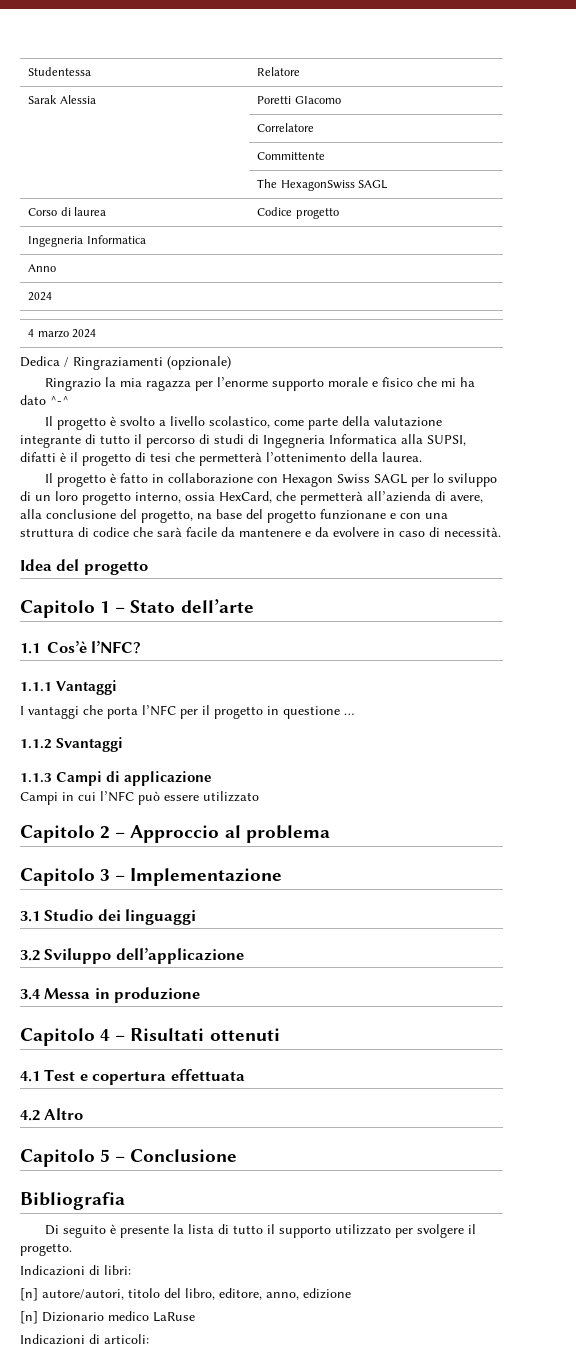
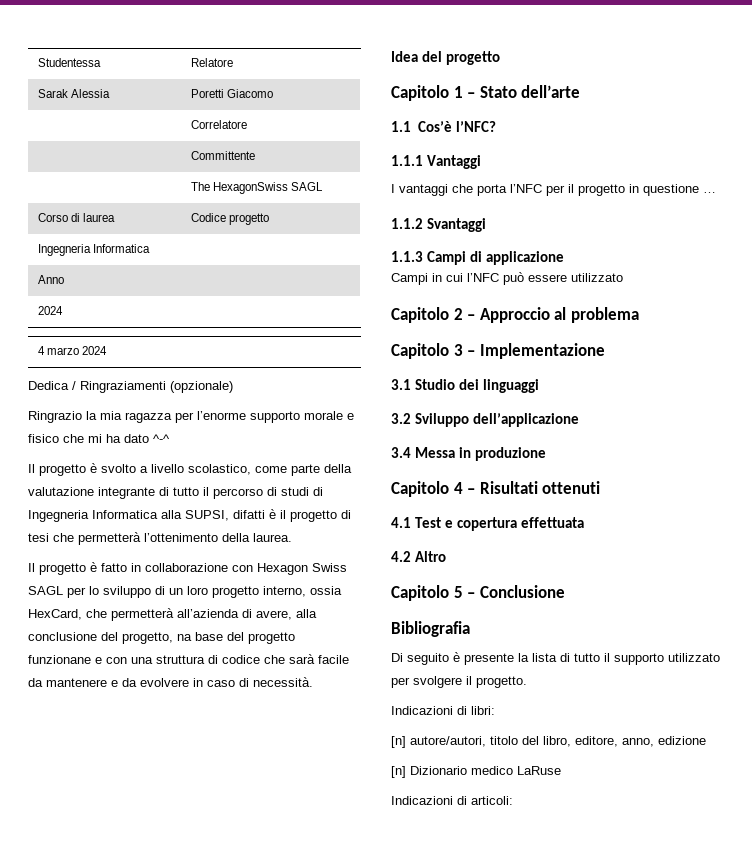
[294,96,341,104] GIacomo -> [226,89,273,98] Giacomo

